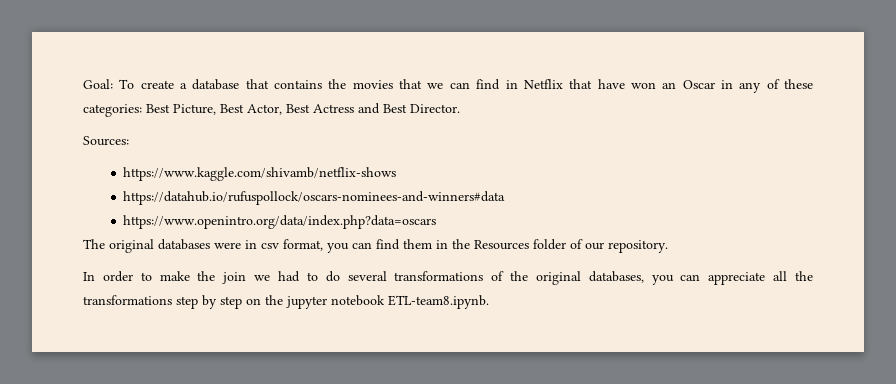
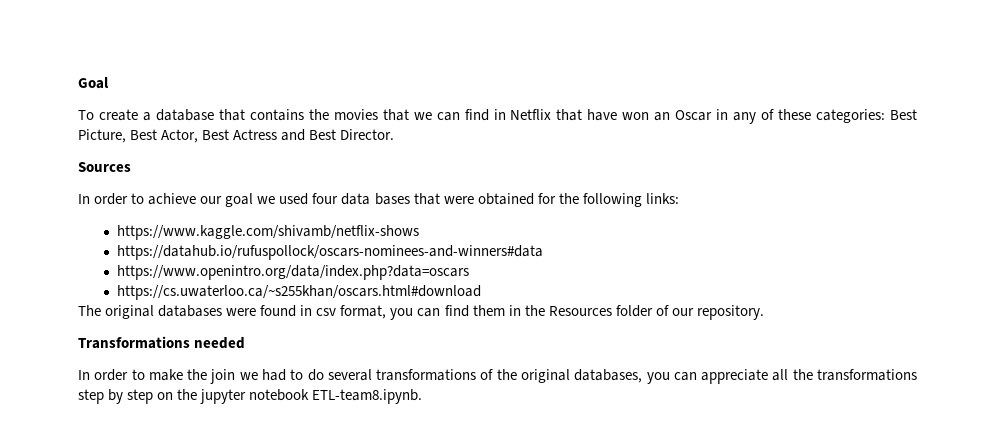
[83,79,113,89] Goal: -> [78,77,109,89] Goal //
[83,136,129,146] Sources: -> [78,162,131,172] [78,193,679,207] Sources // In order to achieve our goal we used four data bases that were obtained for the following links:
(437, 222) none -> [117,285,482,300] // https://cs.uwaterloo.ca/~s255khan/oscars.html#download
(241, 245) none -> [260,305,297,317] found
(668, 246) none -> [78,336,246,349] // Transformations needed

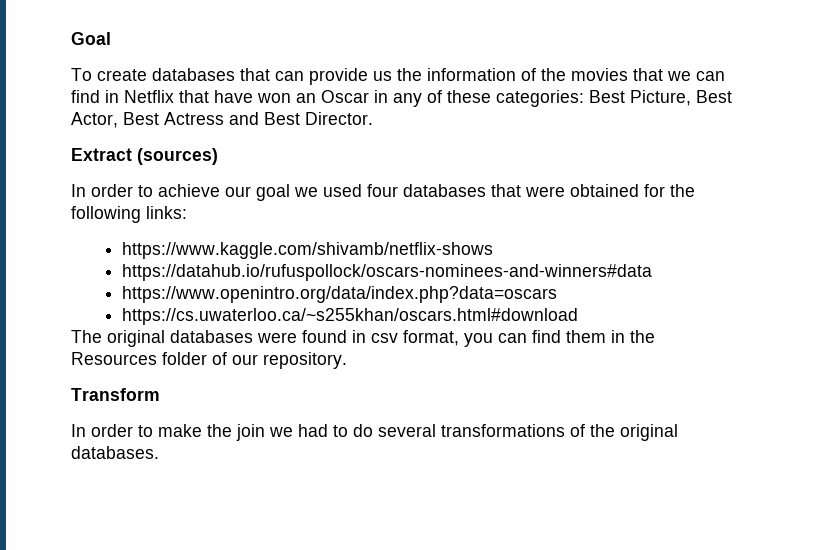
[142,109,304,121] a database that contains -> [152,68,536,85] databases that can provide us the information of
[78,162,131,172] Sources -> [71,148,218,165] Extract (sources)
[341,193,410,205] data bases -> [403,184,486,197] databases
[78,336,246,349] Transformations needed -> [71,388,160,401] Transform
[574,369,918,384] [78,389,423,404] databases, you can appreciate all the transformations step by step on the jupyter notebook ETL-team8.ipynb. -> [71,446,159,459] databases.

